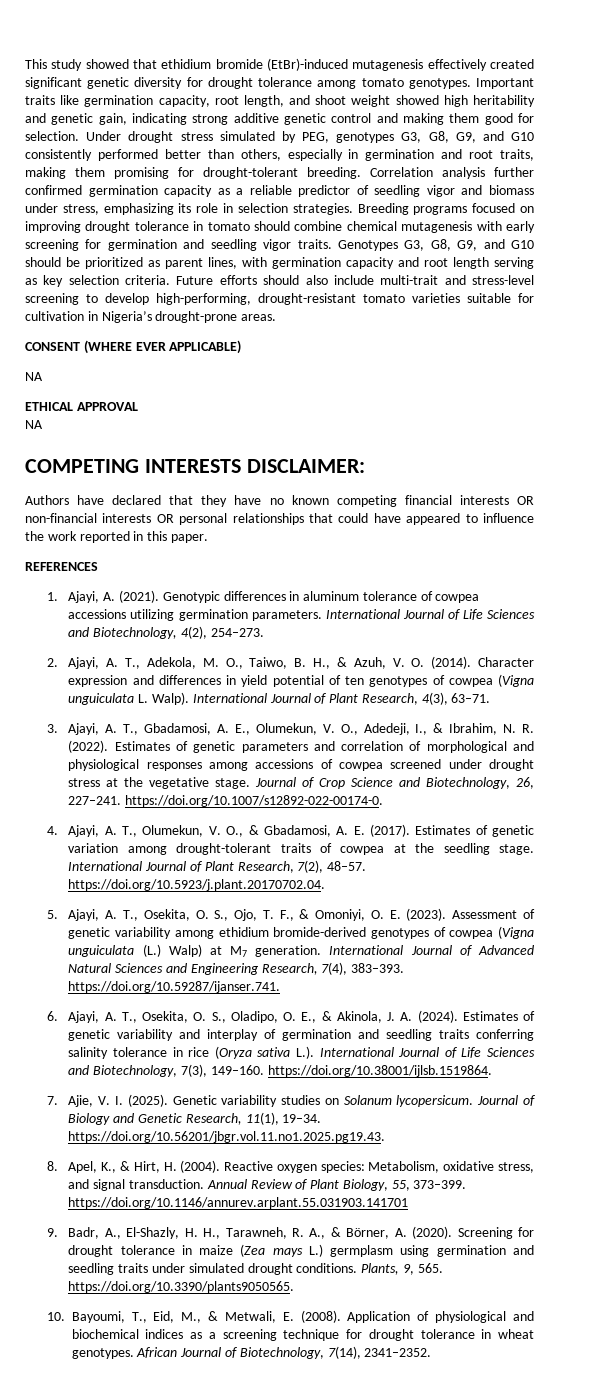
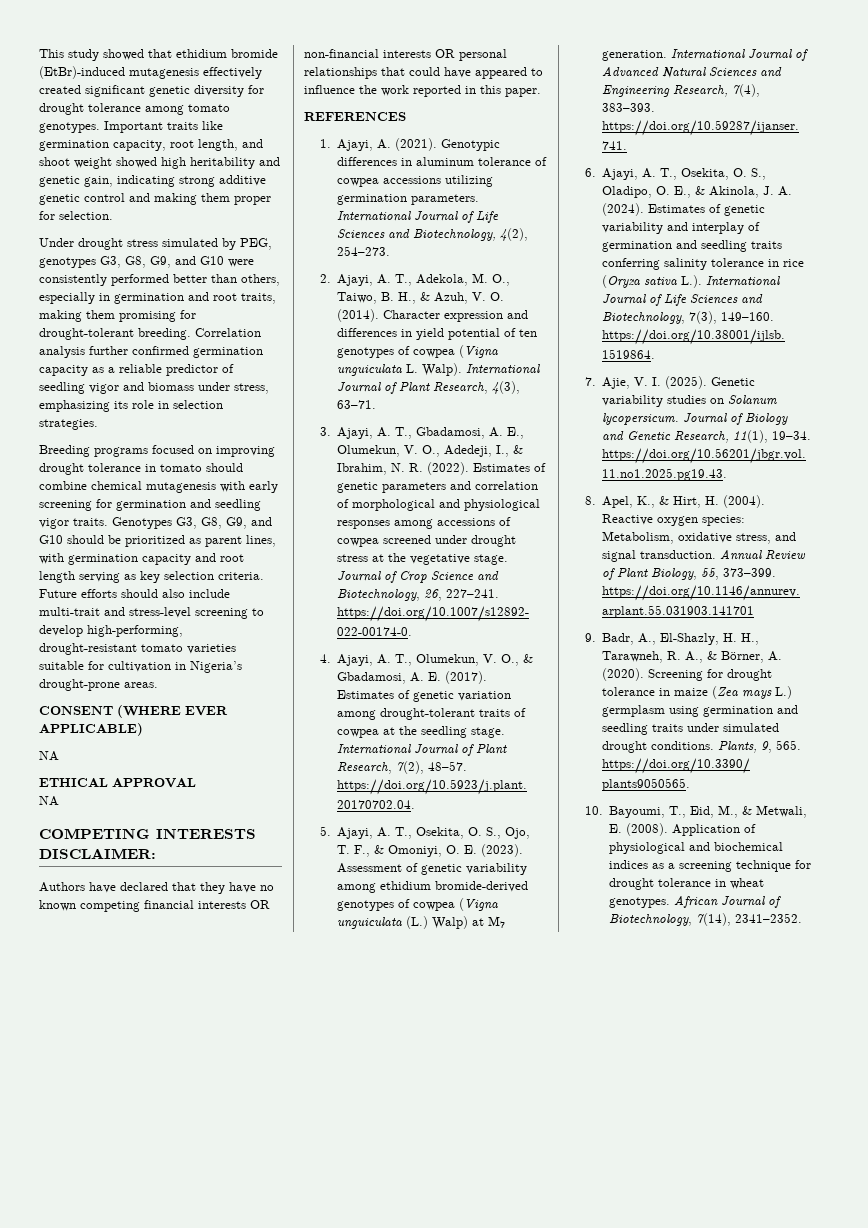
[484,113,513,125] good -> [234,196,271,205] proper
(79, 136) none -> (113, 215) //
(535, 136) none -> [228,259,254,267] were
(353, 209) none -> (98, 424) //

